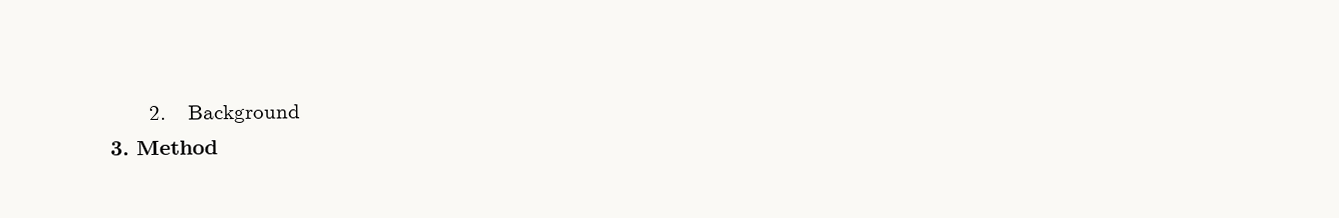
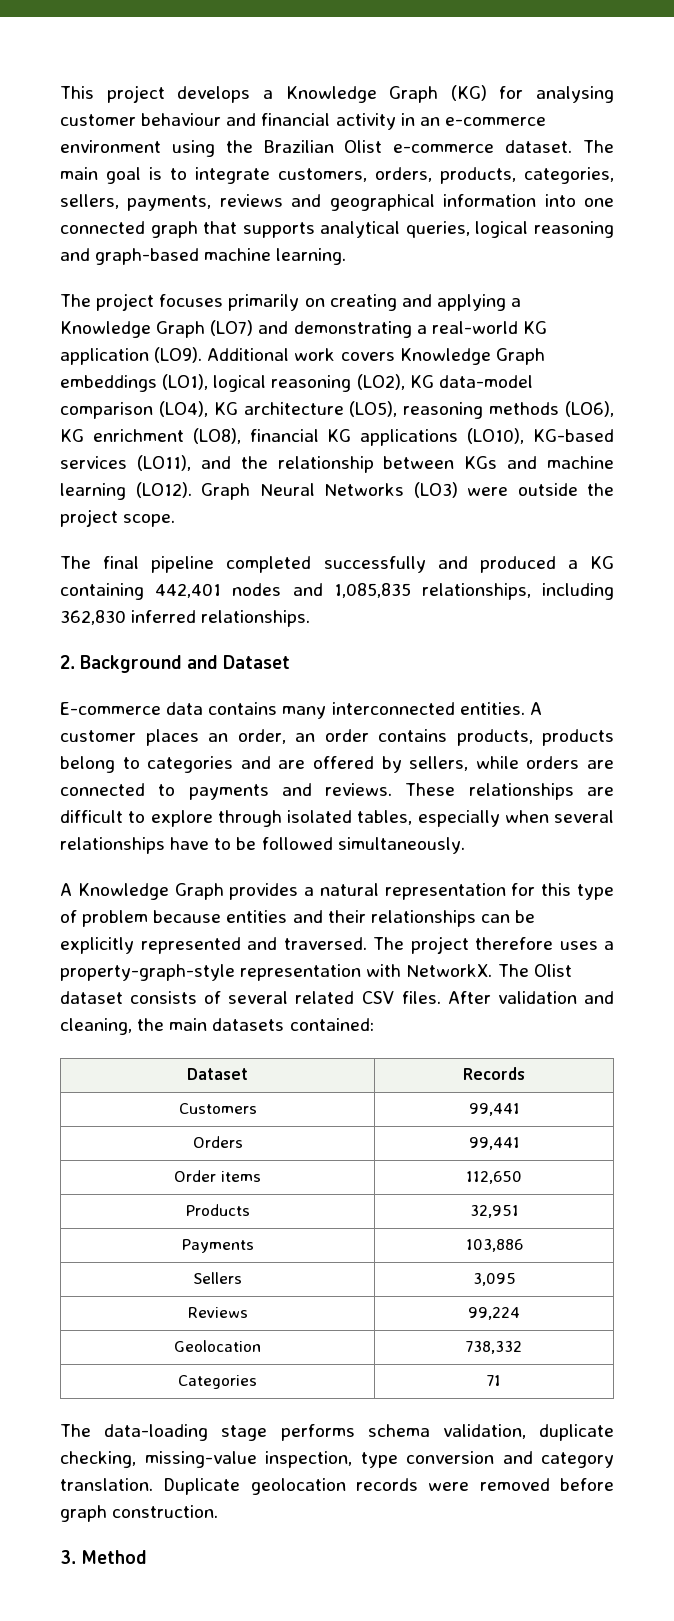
[148,104,302,124] 2. Background -> [60,85,614,103] [60,113,546,130] [60,140,615,157] [60,167,614,184] [60,194,615,211] [60,221,614,238] [60,248,347,265] [60,293,522,311] [60,320,547,338] [60,347,545,365] [60,374,533,392] [60,401,615,419] [60,428,615,446] [60,455,614,473] [60,482,614,500] [60,509,176,527] [60,556,614,573] [60,583,615,600] [60,610,311,627] [60,655,291,673] [60,702,542,719] [60,729,614,746] [60,756,615,773] [60,783,615,800] [60,810,614,827] [60,837,465,854] [60,883,614,900] [60,910,536,927] [60,936,614,954] [60,964,572,981] [60,991,615,1004] [60,1018,374,1035] [187,1068,248,1080] [463,1067,525,1080] [178,1103,257,1114] [468,1103,520,1116] [192,1136,243,1148] [468,1137,520,1150] [174,1170,261,1182] [466,1171,522,1184] [185,1204,250,1216] [469,1205,519,1218] [181,1239,254,1253] [465,1239,523,1252] [193,1272,242,1284] [472,1273,516,1286] [187,1307,248,1318] [468,1307,520,1320] [174,1340,261,1352] [466,1341,522,1354] [178,1375,257,1389] [487,1375,501,1386] [60,1424,615,1441] [60,1451,614,1468] [60,1478,614,1495] [60,1505,219,1522] This project develops a Knowledge Graph (KG) for analysing customer behaviour and financial activity in an e-commerce environment using the Brazilian Olist e-commerce dataset. The main goal is to integrate customers, orders, products, categories, sellers, payments, reviews and geographical information into one connected graph that supports analytical queries, logical reasoning and graph-based machine learning. // The project focuses primarily on creating and applying a Knowledge Graph (LO7) and demonstrating a real-world KG application (LO9). Additional work covers Knowledge Graph embeddings (LO1), logical reasoning (LO2), KG data-model comparison (LO4), KG architecture (LO5), reasoning methods (LO6), KG enrichment (LO8), financial KG applications (LO10), KG-based services (LO11), and the relationship between KGs and machine learning (LO12). Graph Neural Networks (LO3) were outside the project scope. // The final pipeline completed successfully and produced a KG containing 442,401 nodes and 1,085,835 relationships, including 362,830 inferred relationships. // 2. Background and Dataset // E-commerce data contains many interconnected entities. A customer places an order, an order contains products, products belong to categories and are offered by sellers, while orders are connected to payments and reviews. These relationships are difficult to explore through isolated tables, especially when several relationships have to be followed simultaneously. // A Knowledge Graph provides a natural representation for this type of problem because entities and their relationships can be explicitly represented and traversed. The project therefore uses a property-graph-style representation with NetworkX. The Olist dataset consists of several related CSV files. After validation and cleaning, the main datasets contained: // Dataset | Records // Customers | 99,441 // Orders | 99,441 // Order items | 112,650 // Products | 32,951 // Payments | 103,886 // Sellers | 3,095 // Reviews | 99,224 // Geolocation | 738,332 // Categories | 71 // The data-loading stage performs schema validation, duplicate checking, missing-value inspection, type conversion and category translation. Duplicate geolocation records were removed before graph construction.

